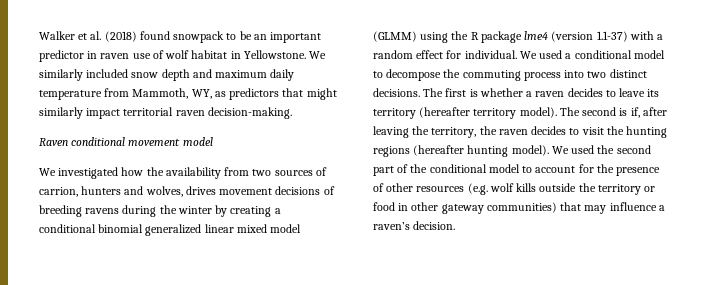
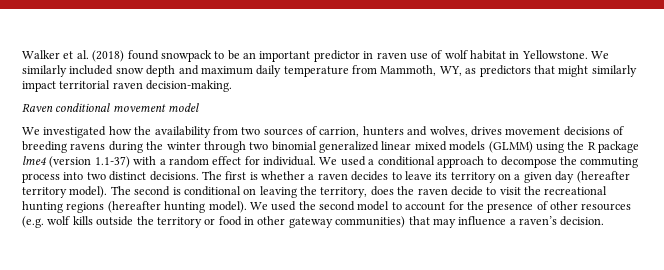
[215,205,281,217] [39,224,96,233] by creating a conditional -> [203,141,269,153] through two
[270,224,302,233] model -> [449,141,486,151] models
[633,50,665,59] model -> [436,156,484,168] approach
(416, 113) none -> [498,171,575,183] on a given day
[630,107,667,118] if, after -> [183,186,257,196] conditional on
(477, 132) none -> [370,186,394,196] does
[531,126,567,135] decides -> [450,186,483,196] decide
(624, 130) none -> [544,186,608,195] recreational
[373,164,487,176] part of the conditional -> (355, 206) none

